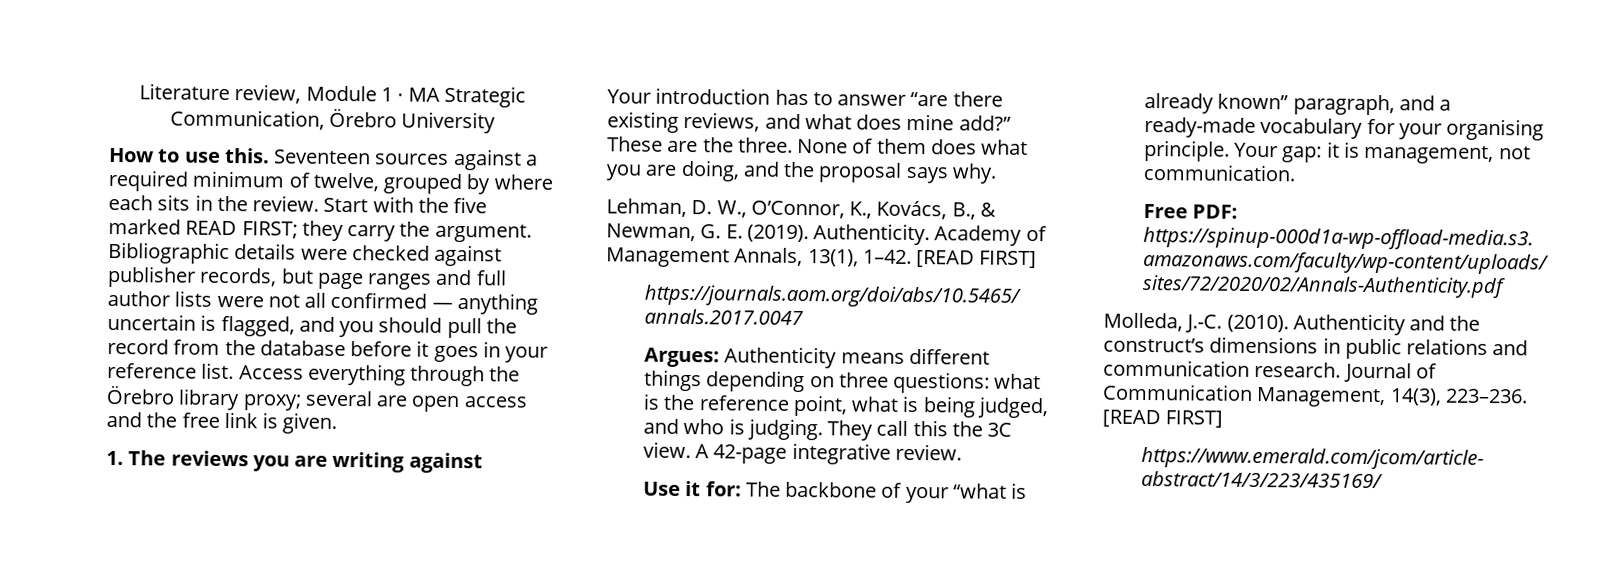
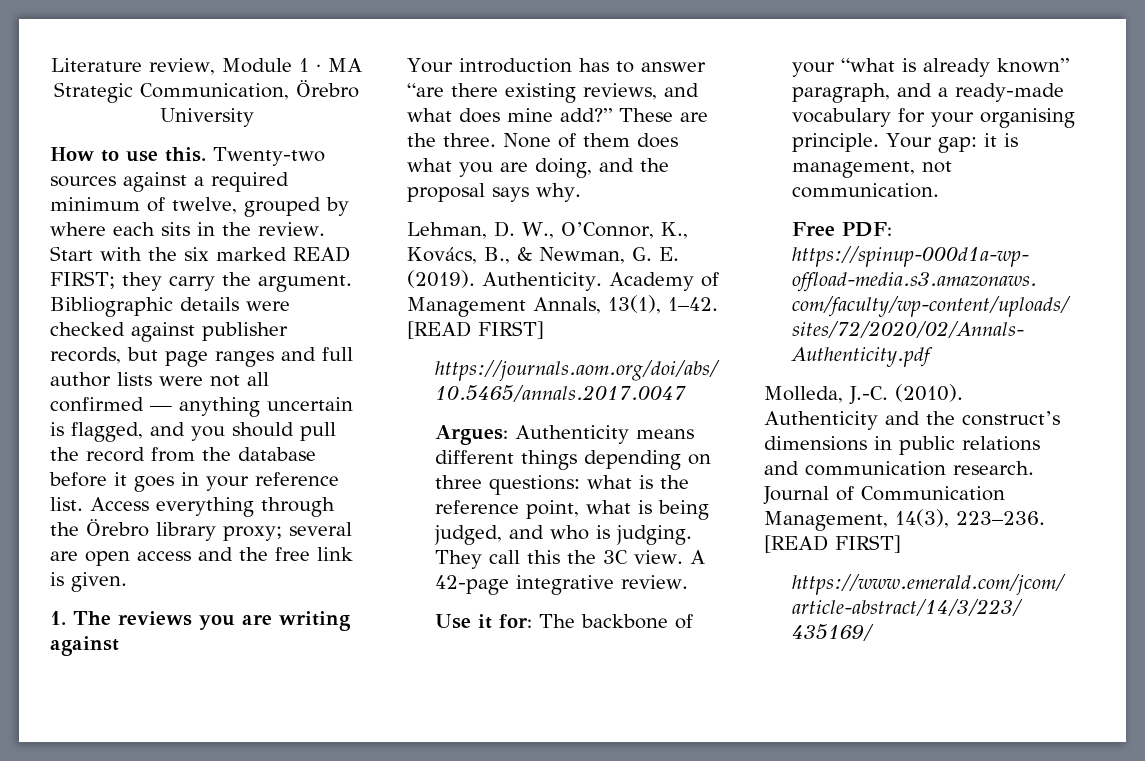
[274,149,372,165] Seventeen -> [213,147,325,166] Twenty-two
[453,196,488,214] five -> [184,247,209,261] six

